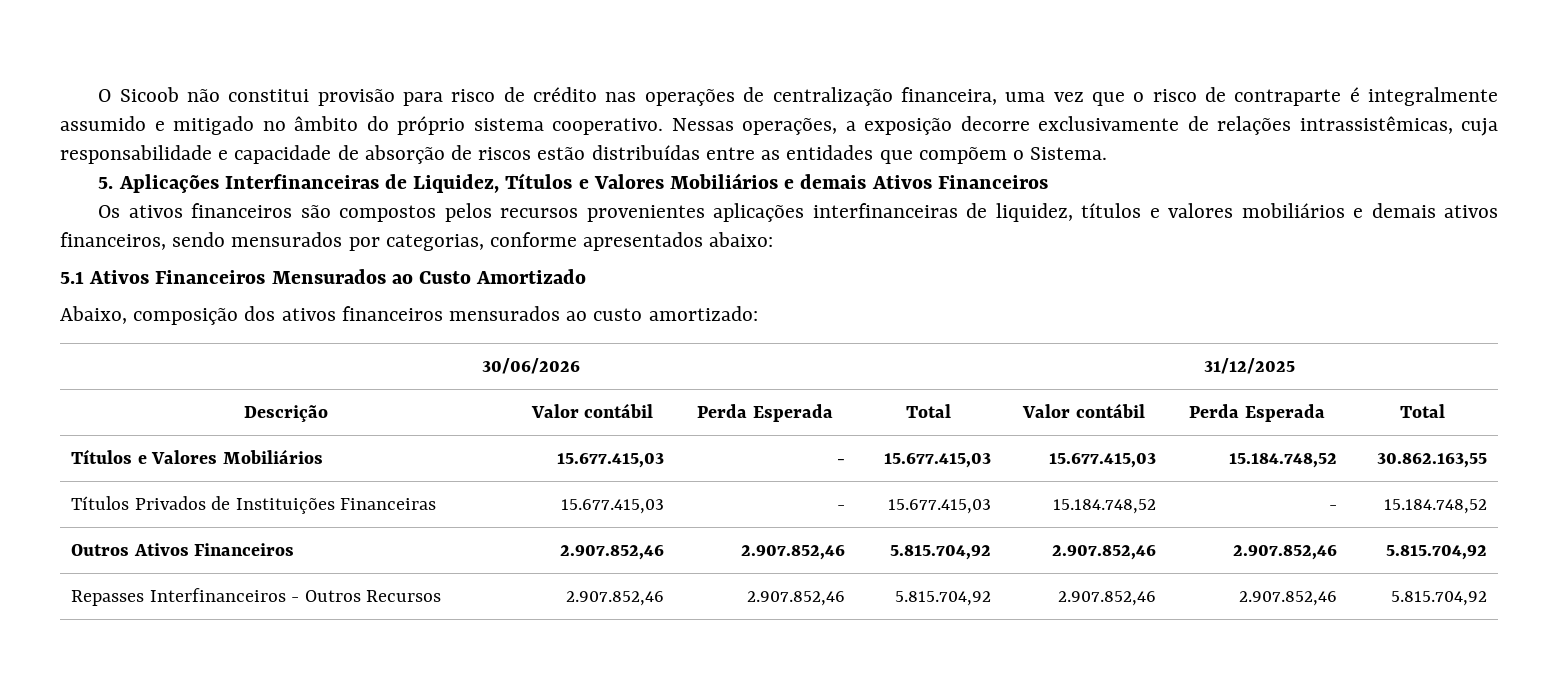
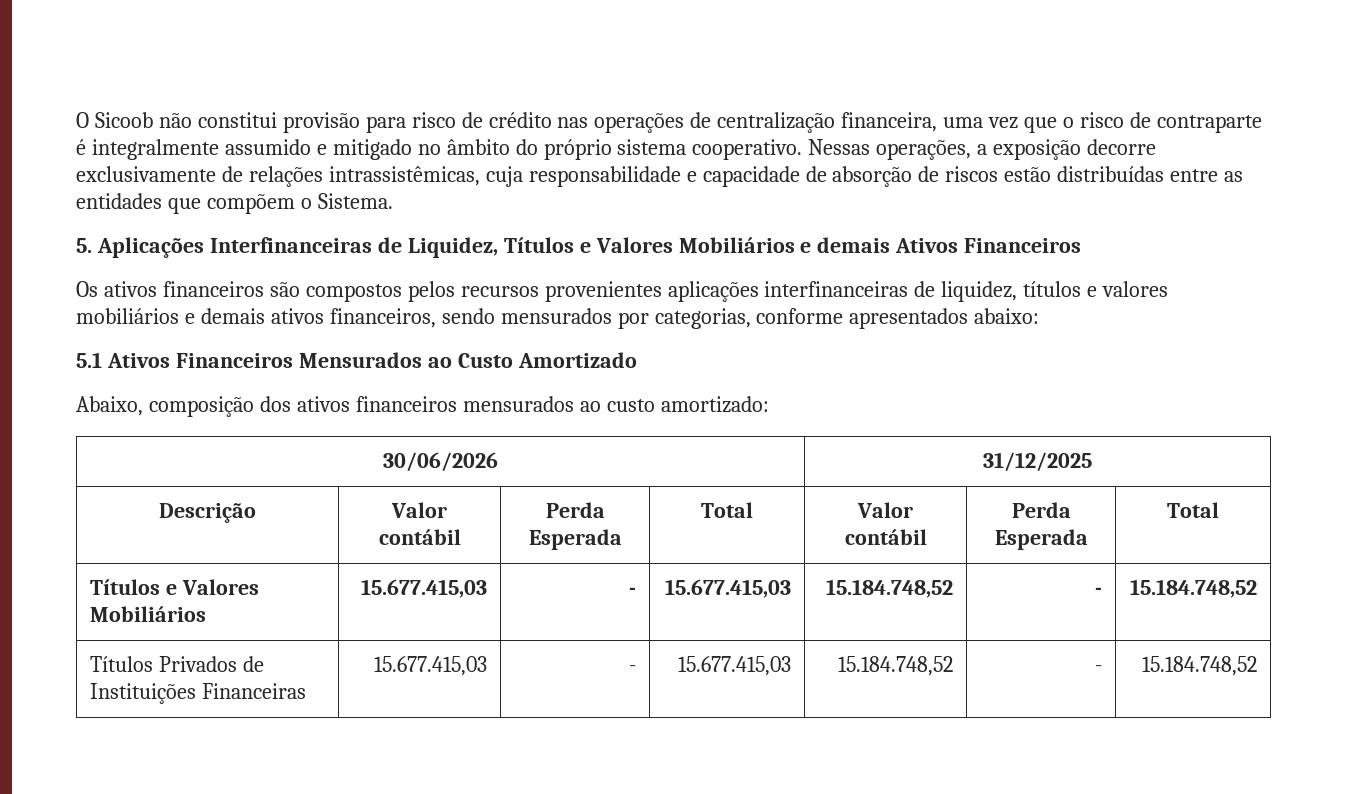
[1048,453,1156,468] [1228,453,1337,468] [1376,453,1487,468] 15.677.415,03 | 15.184.748,52 | 30.862.163,55 -> [826,579,954,598] [1095,587,1103,595] [1130,579,1258,598] 15.184.748,52 | - | 15.184.748,52
[71,543,295,556] [559,545,664,560] [740,545,845,560] [889,545,991,560] [1051,545,1156,560] [1232,545,1337,560] [1385,545,1487,560] [71,588,442,606] [565,591,664,606] [746,591,845,606] [894,591,991,606] [1057,591,1156,606] [1238,591,1337,606] [1390,591,1487,606] // Outros Ativos Financeiros | 2.907.852,46 | 2.907.852,46 | 5.815.704,92 | 2.907.852,46 | 2.907.852,46 | 5.815.704,92 // Repasses Interfinanceiros - Outros Recursos | 2.907.852,46 | 2.907.852,46 | 5.815.704,92 | 2.907.852,46 | 2.907.852,46 | 5.815.704,92 -> (1258, 666) none

